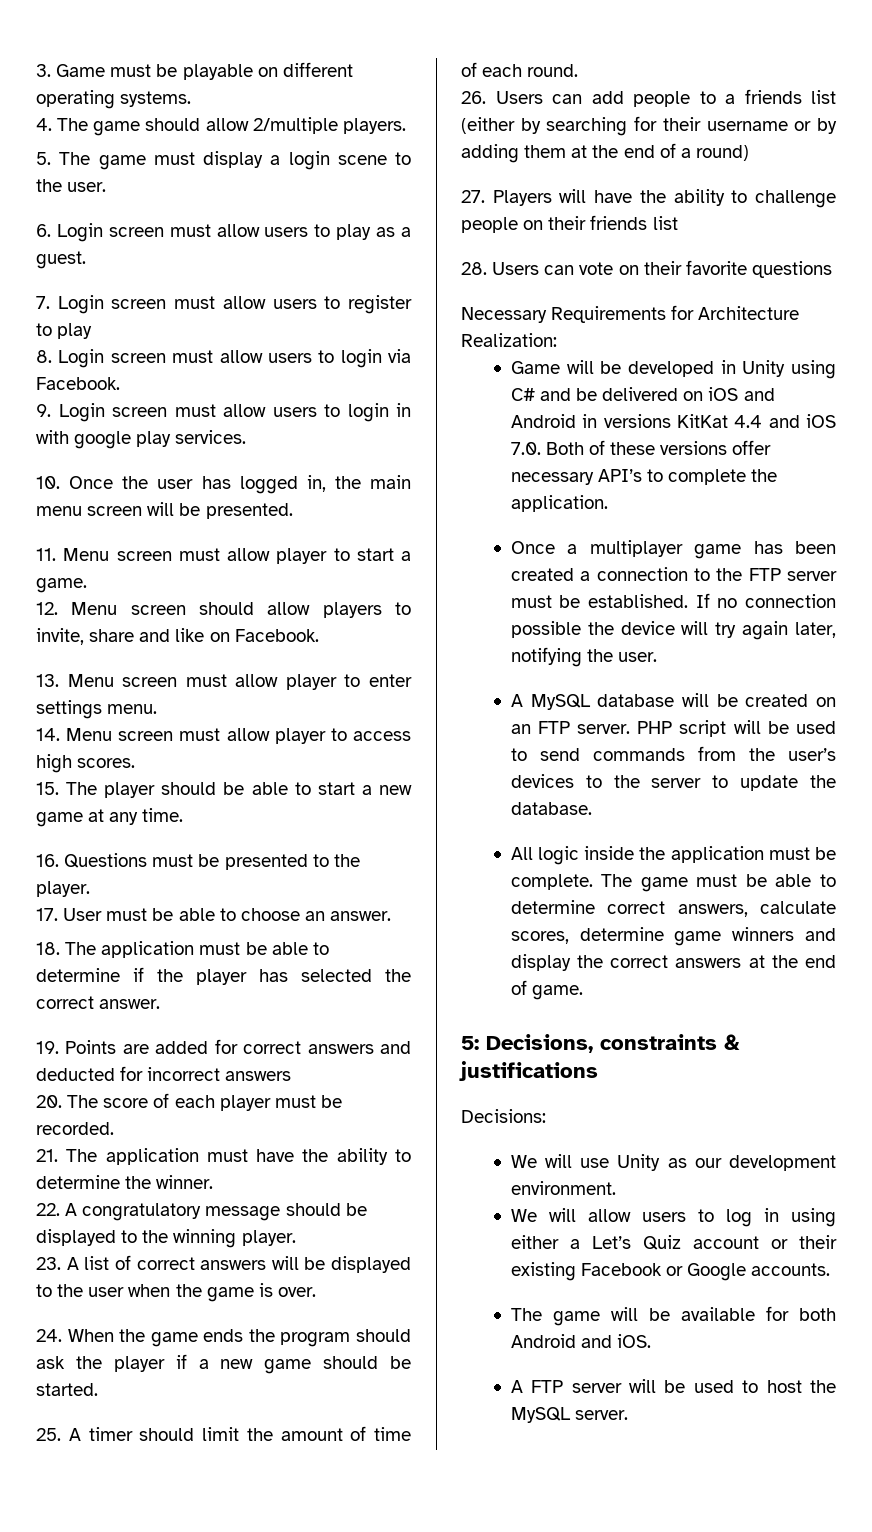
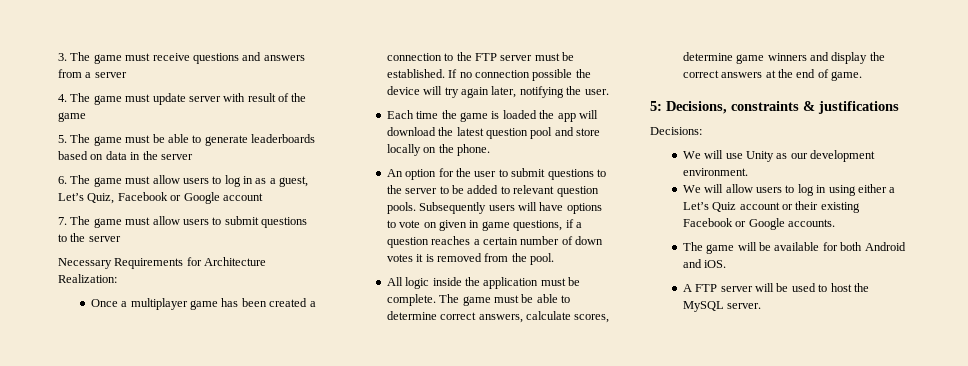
[56,62,353,80] [36,90,192,109] [36,117,406,136] [36,151,411,170] [36,179,107,192] Game must be playable on different operating systems. // 4. The game should allow 2/multiple players. // 5. The game must display a login scene to the user. -> [70,52,305,64] [58,69,127,78] [58,93,307,105] [58,112,86,122] [58,134,315,146] [58,151,193,160] The game must receive questions and answers from a server // 4. The game must update server with result of the game // 5. The game must be able to generate leaderboards based on data in the server
[56,223,412,242] [36,251,86,269] Login screen must allow users to play as a guest. -> [70,175,309,187] [58,192,263,204] The game must allow users to log in as a guest, Let’s Quiz, Facebook or Google account
[57,295,412,314] [36,323,93,339] [36,349,411,368] [36,377,120,390] [36,403,411,422] [36,430,247,449] [36,475,411,494] [36,502,293,519] [36,548,411,564] [36,578,87,593] [36,602,411,618] [36,628,319,645] [36,674,412,690] [36,700,158,719] [36,728,411,744] [36,754,136,773] [36,782,412,798] [36,808,184,827] [36,853,360,870] [36,881,90,897] [36,908,392,921] [36,941,329,958] [36,967,411,985] [36,996,161,1009] [36,1039,411,1054] [36,1066,292,1081] [36,1093,342,1111] [36,1122,114,1135] [36,1148,411,1165] [36,1175,214,1189] [36,1203,367,1221] [36,1229,296,1248] [36,1255,411,1273] [36,1283,316,1302] [36,1329,411,1347] [36,1354,411,1374] [36,1383,98,1396] [36,1426,411,1441] [461,62,579,77] [461,89,836,107] [461,116,837,136] [461,143,749,163] [461,189,836,208] [461,215,678,233] [461,260,832,278] Login screen must allow users to register to play // 8. Login screen must allow users to login via Facebook. // 9. Login screen must allow users to login in with google play services. // 10. Once the user has logged in, the main menu screen will be presented. // 11. Menu screen must allow player to start a game. // 12. Menu screen should allow players to invite, share and like on Facebook. // 13. Menu screen must allow player to enter settings menu. // 14. Menu screen must allow player to access high scores. // 15. The player should be able to start a new game at any time. // 16. Questions must be presented to the player. // 17. User must be able to choose an answer. // 18. The application must be able to determine if the player has selected the correct answer. // 19. Points are added for correct answers and deducted for incorrect answers // 20. The score of each player must be recorded. // 21. The application must have the ability to determine the winner. // 22. A congratulatory message should be displayed to the winning player. // 23. A list of correct answers will be displayed to the user when the game is over. // 24. When the game ends the program should ask the player if a new game should be started. // 25. A timer should limit the amount of time of each round. // 26. Users can add people to a friends list (either by searching for their username or by adding them at the end of a round) // 27. Players will have the ability to challenge people on their friends list // 28. Users can vote on their favorite questions -> [70,216,307,228] [58,233,121,242] The game must allow users to submit questions to the server
[510,360,836,379] [510,387,775,401] [510,414,836,428] [510,440,772,455] [510,469,778,485] [510,495,608,512] // Game will be developed in Unity using C# and be delivered on iOS and Android in versions KitKat 4.4 and iOS 7.0. Both of these versions offer necessary API’s to complete the application. -> (117, 278) none
[510,693,836,710] [510,720,836,737] [510,746,836,761] [510,774,836,791] [510,802,592,815] A MySQL database will be created on an FTP server. PHP script will be used to send commands from the user’s devices to the server to update the database. -> [386,110,598,122] [386,127,601,139] [386,144,491,156] [386,168,606,180] [386,185,599,197] [386,202,602,214] [386,219,582,231] [386,236,604,248] [386,253,555,265] Each time the game is loaded the app will download the latest question pool and store locally on the phone. // An option for the user to submit questions to the server to be added to relevant question pools. Subsequently users will have options to vote on given in game questions, if a question reaches a certain number of down votes it is removed from the pool.

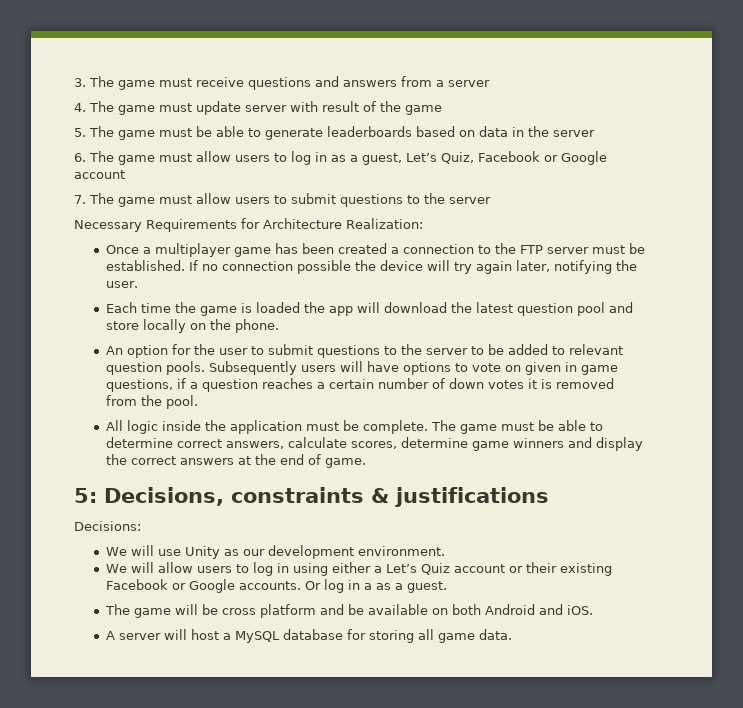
[682,242,838,254] // The game will be available for -> [304,579,447,593] [104,604,448,618] Or log in a as a guest. // The game will be cross platform and be available on
[695,284,718,292] FTP -> (115, 635) none
[776,283,869,292] [682,301,762,312] be used to host the MySQL server. -> [190,629,512,643] host a MySQL database for storing all game data.

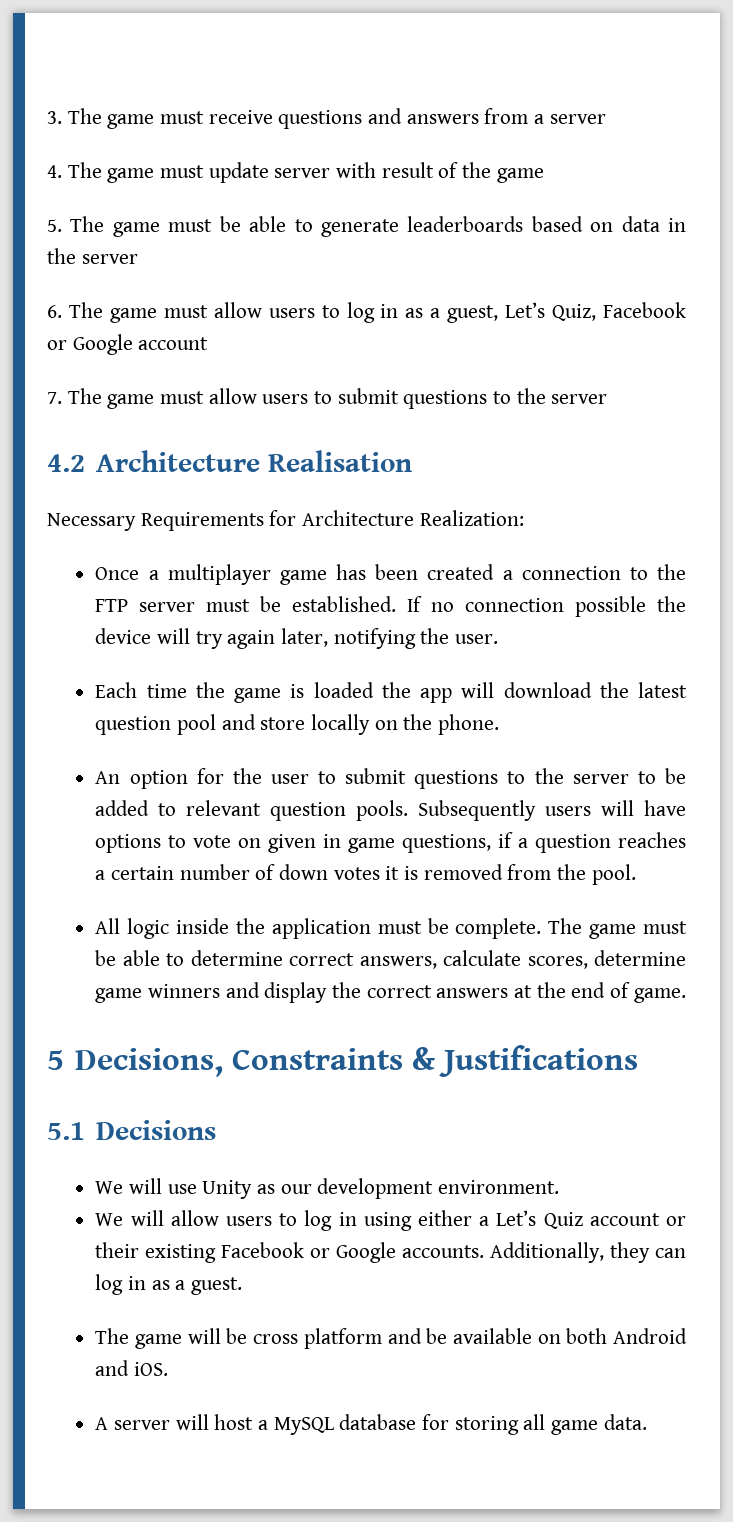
(491, 200) none -> [47,450,412,472] // 4.2 Architecture Realisation
[74,487,549,507] [74,521,141,531] 5: Decisions, constraints & justifications // Decisions: -> [47,1045,638,1077] [47,1120,216,1140] 5 Decisions, Constraints & Justifications // 5.1 Decisions
[304,579,372,593] Or log in a -> [490,1242,686,1263] [95,1274,147,1295] Additionally, they can log in

